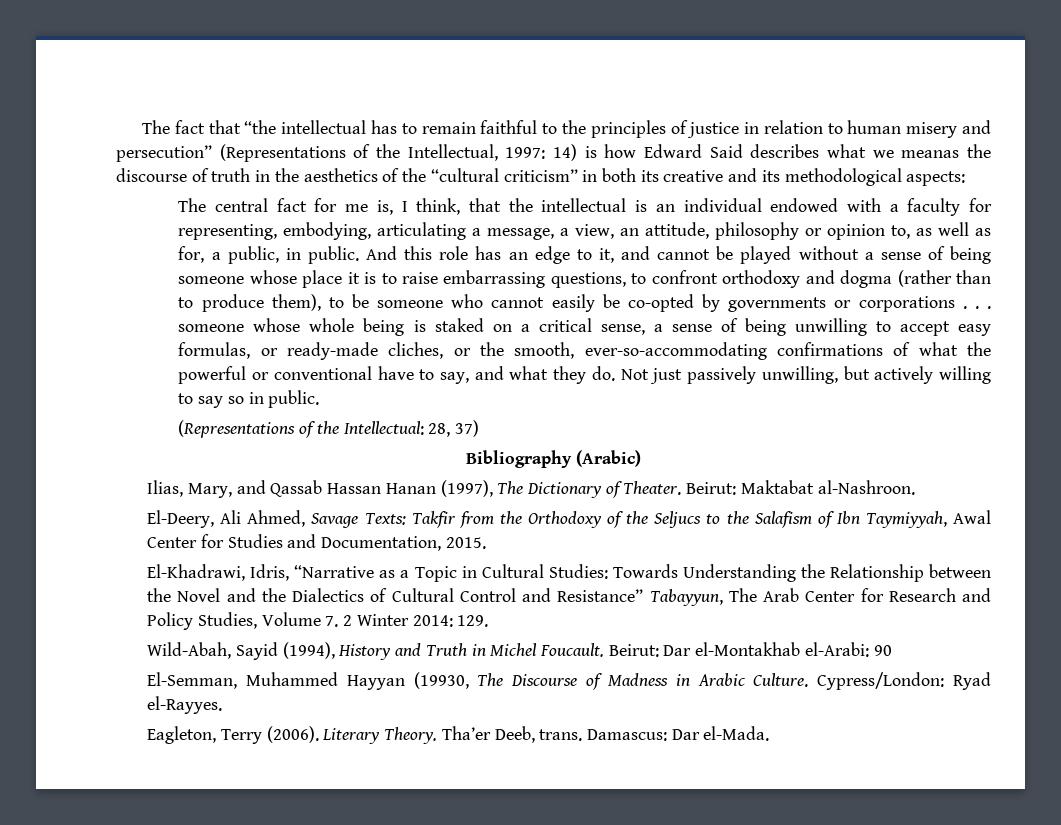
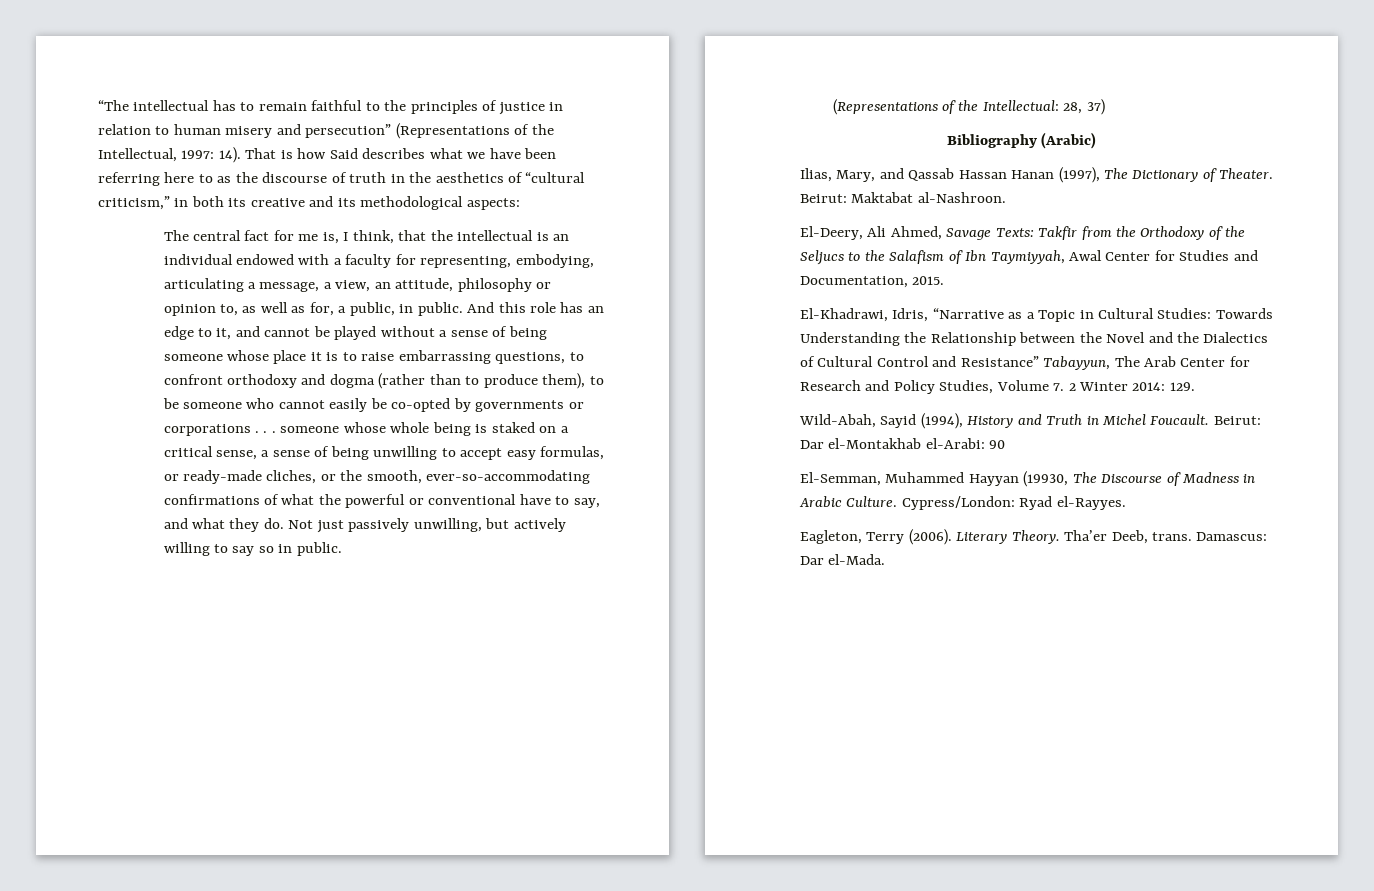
[142,120,277,134] The fact that “the -> [98,100,129,111] “The
[553,144,577,161] 14) -> [218,147,277,163] 14). That
[644,144,703,158] Edward -> (327, 153) none
[901,150,960,158] meanas -> [489,148,557,159] [98,172,232,186] have been referring here to as
[402,168,578,182] the “cultural criticism” -> [525,172,586,183] [98,196,170,210] “cultural criticism,”

